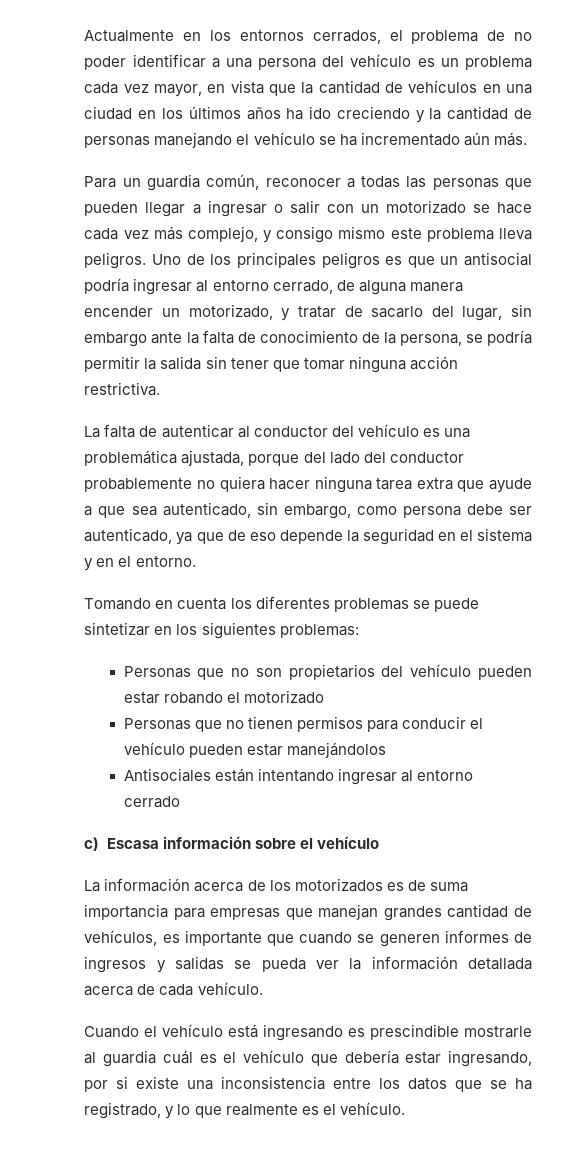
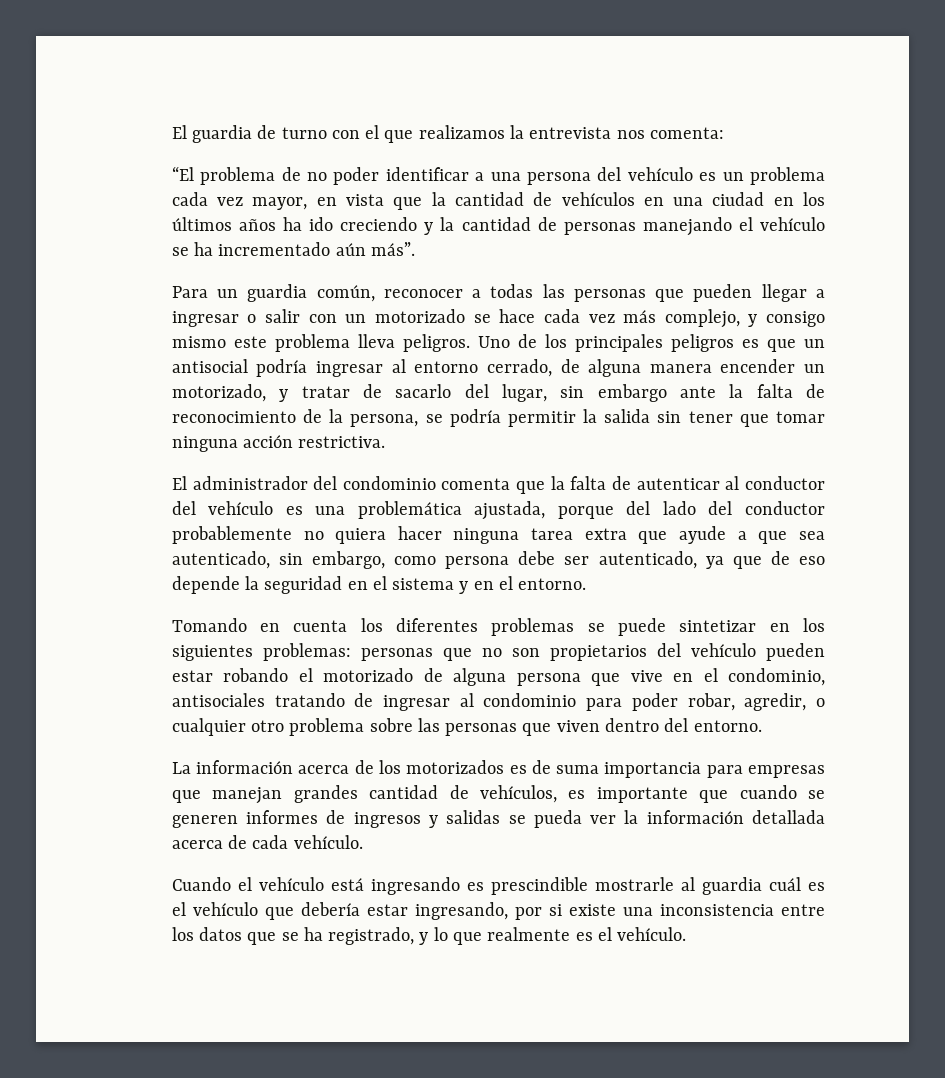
[84,30,403,44] Actualmente en los entornos cerrados, el -> [171,125,724,143] [171,166,194,181] El guardia de turno con el que realizamos la entrevista nos comenta: // “El
[493,132,527,146] más. -> [370,242,415,256] más”.
[259,330,358,343] conocimiento -> [171,411,296,423] reconocimiento
[84,426,101,438] La -> [171,476,565,494] El administrador del condominio comenta que la
[123,666,191,678] // Personas -> [360,648,433,661] personas
[123,716,483,732] [123,742,386,758] [123,768,473,785] [123,796,180,808] [84,836,380,851] // Personas que no tienen permisos para conducir el vehículo pueden estar manejándolos // Antisociales están intentando ingresar al entorno cerrado // c) Escasa información sobre el vehículo -> [423,668,825,686] [171,693,826,711] [171,718,762,736] de alguna persona que vive en el condominio, antisociales tratando de ingresar al condominio para poder robar, agredir, o cualquier otro problema sobre las personas que viven dentro del entorno.

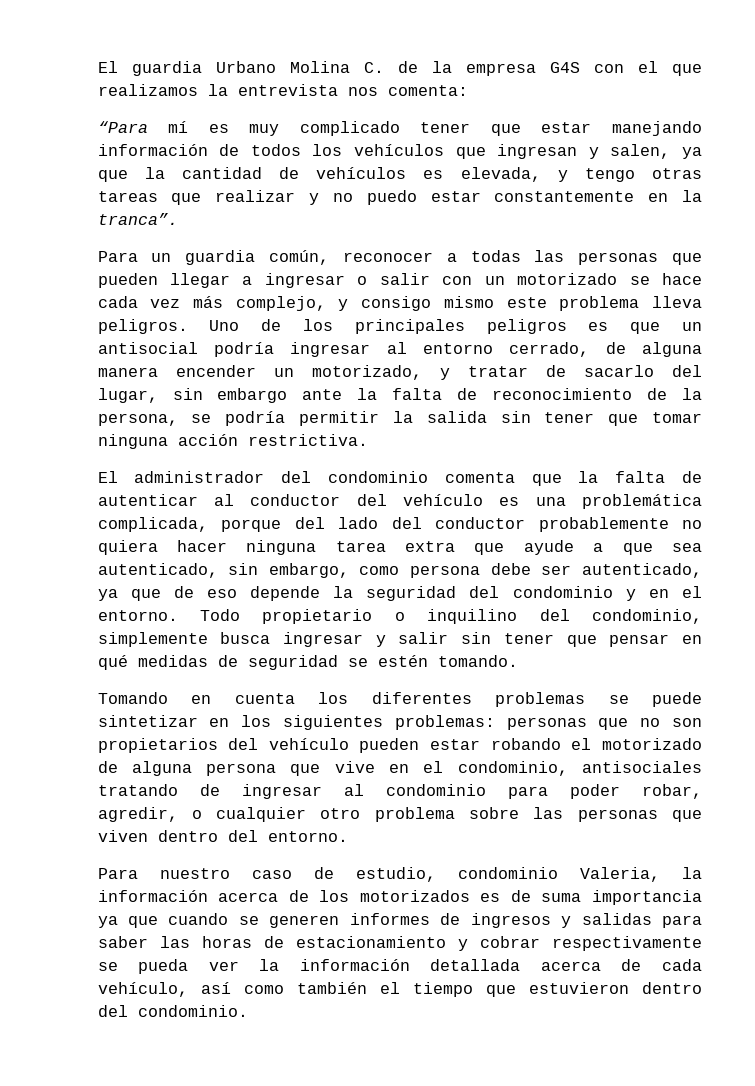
[257,125,327,139] de turno -> [215,61,580,76] Urbano Molina C. de la empresa G4S
[171,166,825,185] [171,192,385,210] “El problema de no poder identificar a una persona del vehículo es un problema cada vez mayor, en vista -> [97,121,702,136] [97,144,702,159] “Para mí es muy complicado tener que estar manejando información de todos los vehículos que ingresan y salen, ya
[643,192,825,206] [171,217,825,236] [171,242,415,256] en una ciudad en los últimos años ha ido creciendo y la cantidad de personas manejando el vehículo se ha incrementado aún más”. -> [423,167,702,182] [97,190,703,205] [97,213,178,225] es elevada, y tengo otras tareas que realizar y no puedo estar constantemente en la tranca”.
[474,501,546,520] ajustada, -> [97,517,208,532] complicada,
[347,576,455,590] en el sistema -> [469,586,613,598] del condominio
(587, 584) none -> [199,609,702,624] [97,632,703,647] [97,655,518,670] Todo propietario o inquilino del condominio, simplemente busca ingresar y salir sin tener que pensar en qué medidas de seguridad se estén tomando.
[171,762,191,774] La -> [97,867,702,882] Para nuestro caso de estudio, condominio Valeria, la
[706,765,826,778] [171,785,688,804] para empresas que manejan grandes cantidad de vehículos, es importante -> [97,916,118,928] ya
(501, 817) none -> [662,915,702,928] [97,936,702,951] para saber las horas de estacionamiento y cobrar respectivamente
[293,835,363,849] [171,877,825,895] [171,902,825,920] [171,927,687,945] vehículo. // Cuando el vehículo está ingresando es prescindible mostrarle al guardia cuál es el vehículo que debería estar ingresando, por si existe una inconsistencia entre los datos que se ha registrado, y lo que realmente es el vehículo. -> [97,982,702,997] [97,1005,248,1017] vehículo, así como también el tiempo que estuvieron dentro del condominio.

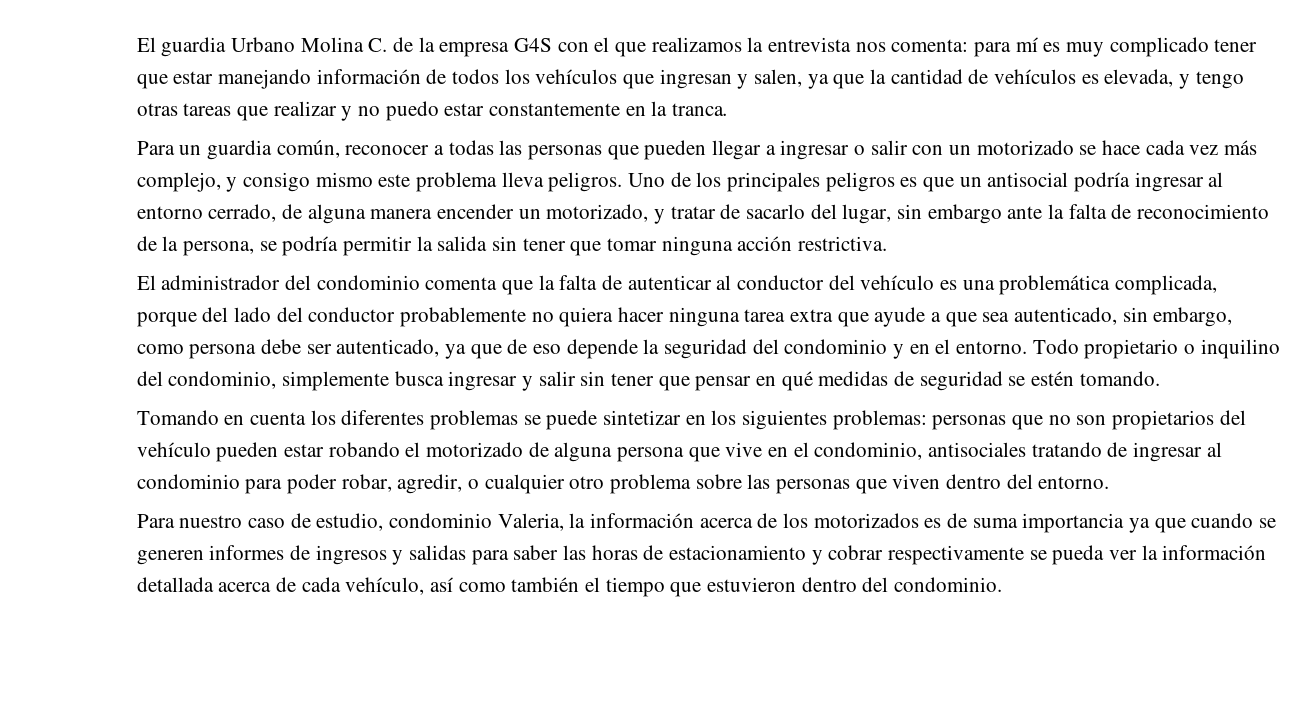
[97,121,148,133] // “Para -> [974,42,1012,57] para
[97,213,178,225] tranca”. -> [672,103,729,116] tranca.

